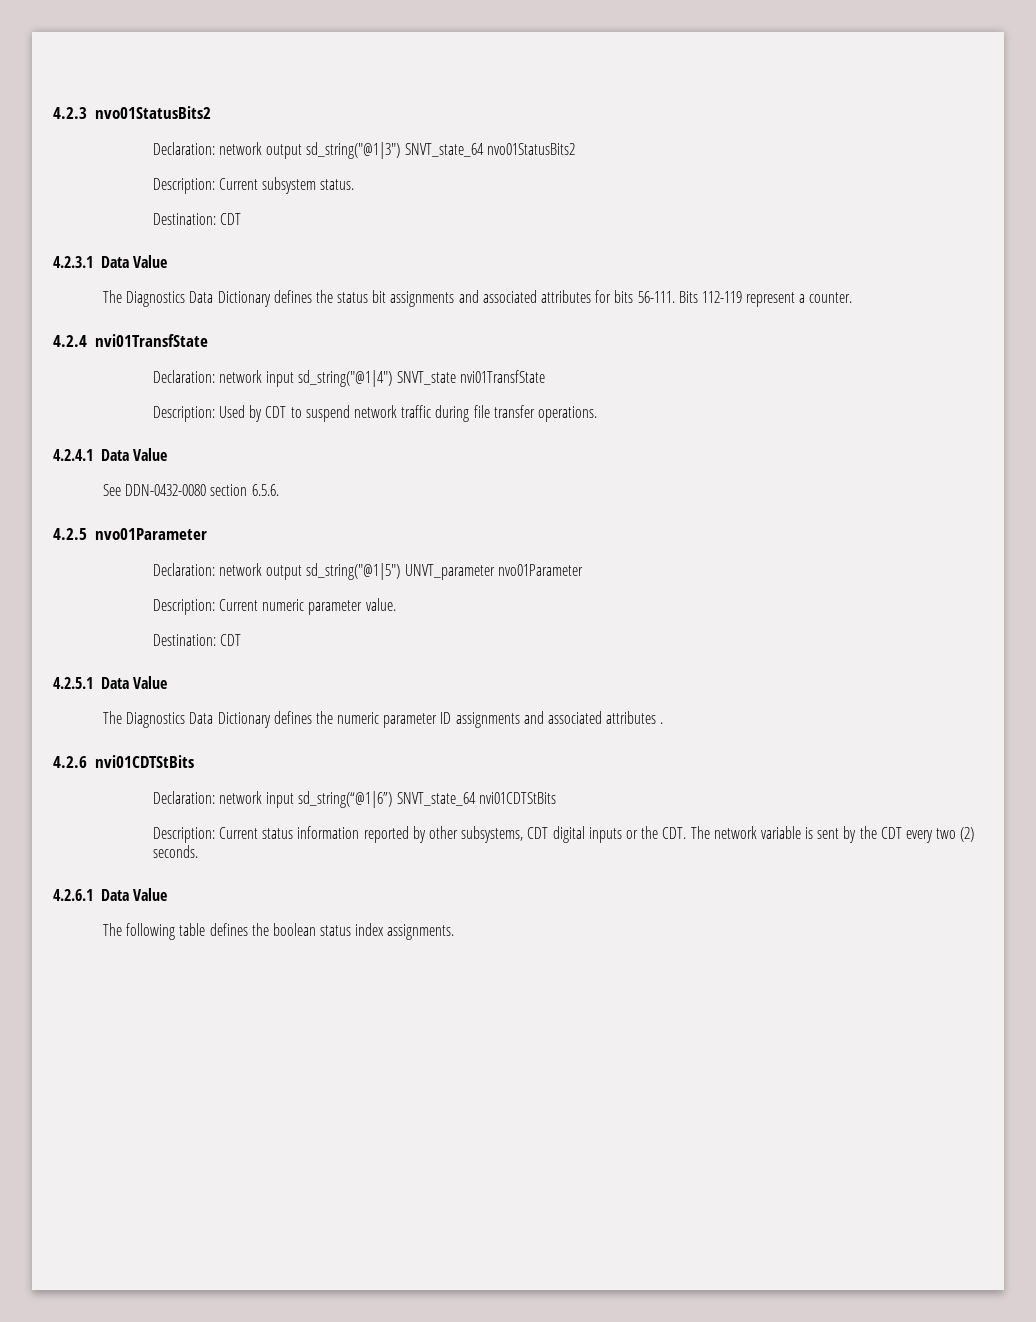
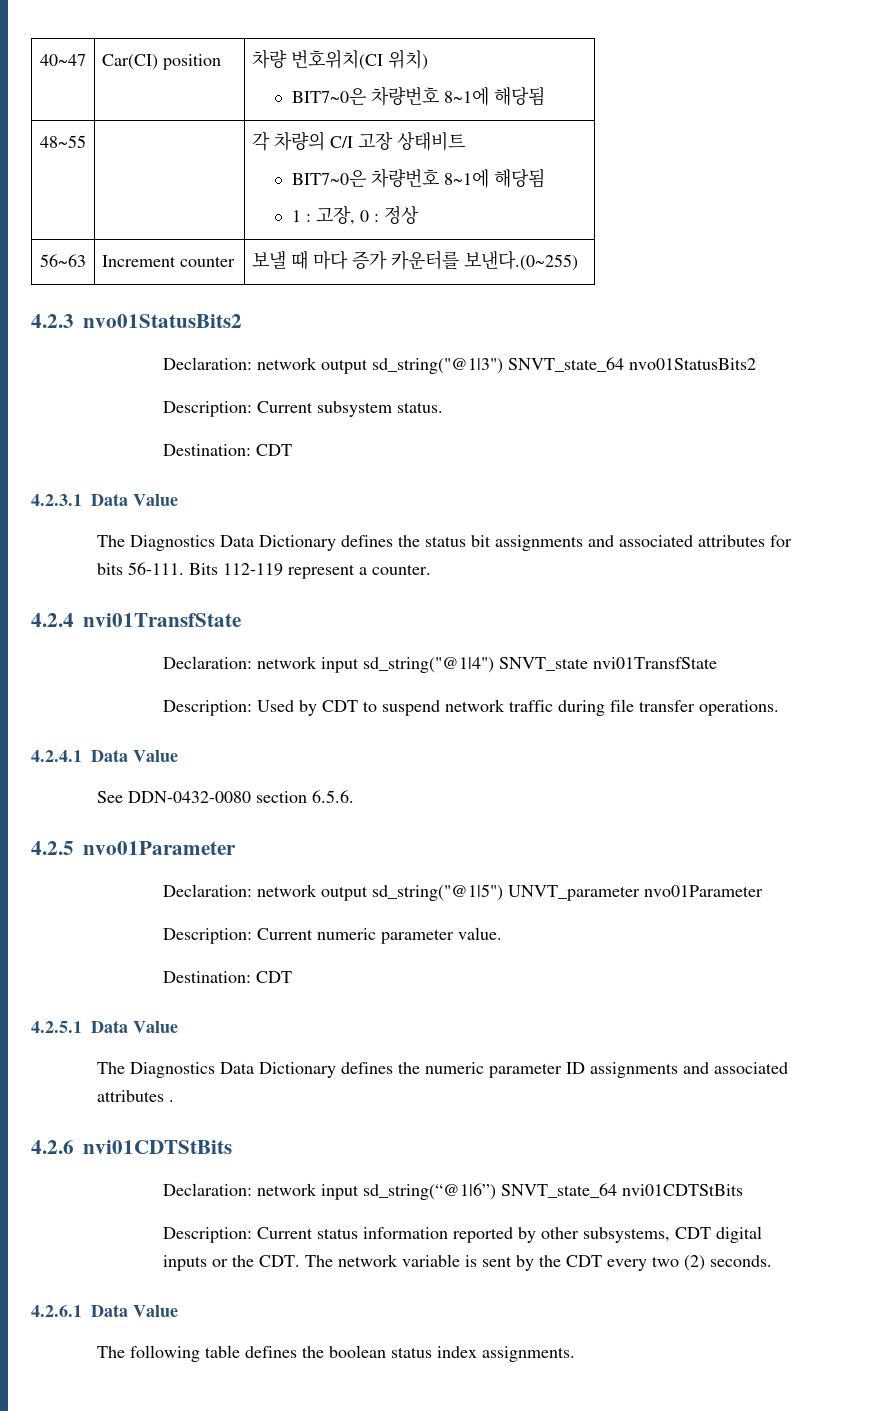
(53, 113) none -> [40,54,86,66] [102,54,222,70] [252,49,429,70] [291,86,545,106] [40,135,86,148] [252,131,466,151] [291,168,545,188] [291,206,419,225] [40,254,86,267] [102,255,236,267] [252,250,579,271] 40~47 | Car(CI) position | 차량 번호위치(CI 위치) // BIT7~0은 차량번호 8~1에 해당됨 // 48~55 | | 각 차량의 C/I 고장 상태비트 // BIT7~0은 차량번호 8~1에 해당됨 // 1 : 고장, 0 : 정상 // 56~63 | Increment counter | 보낼 때 마다 증가 카운터를 보낸다.(0~255) //

